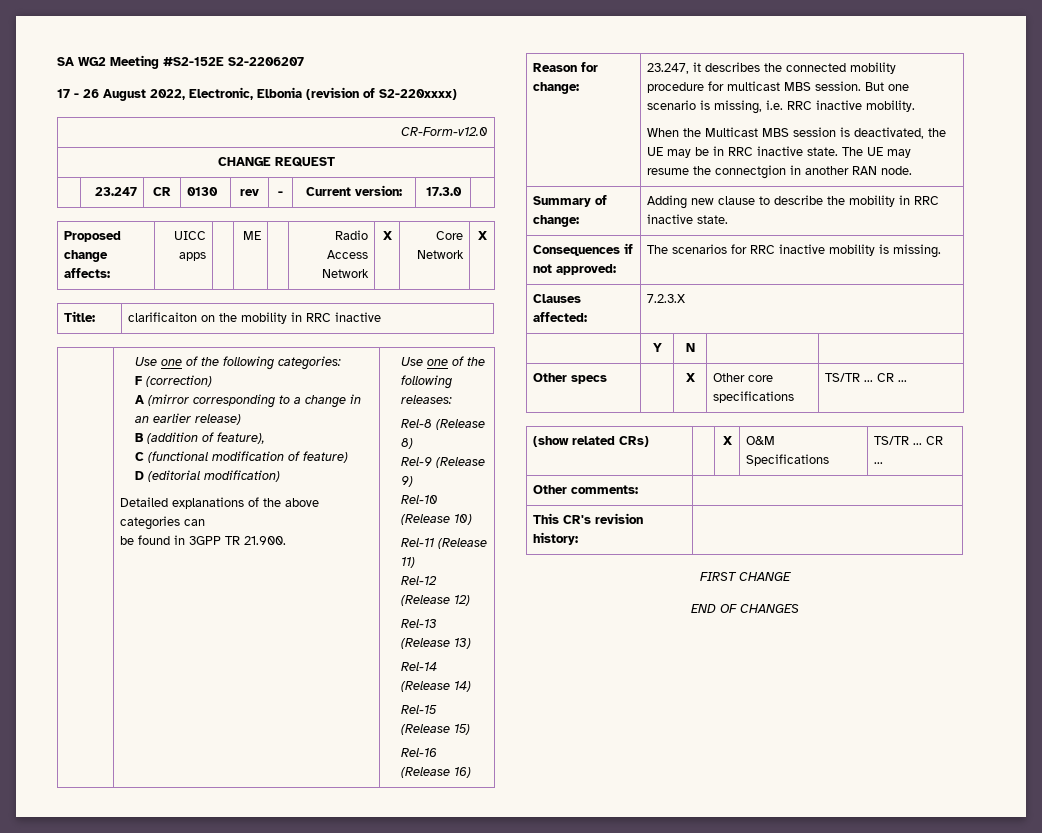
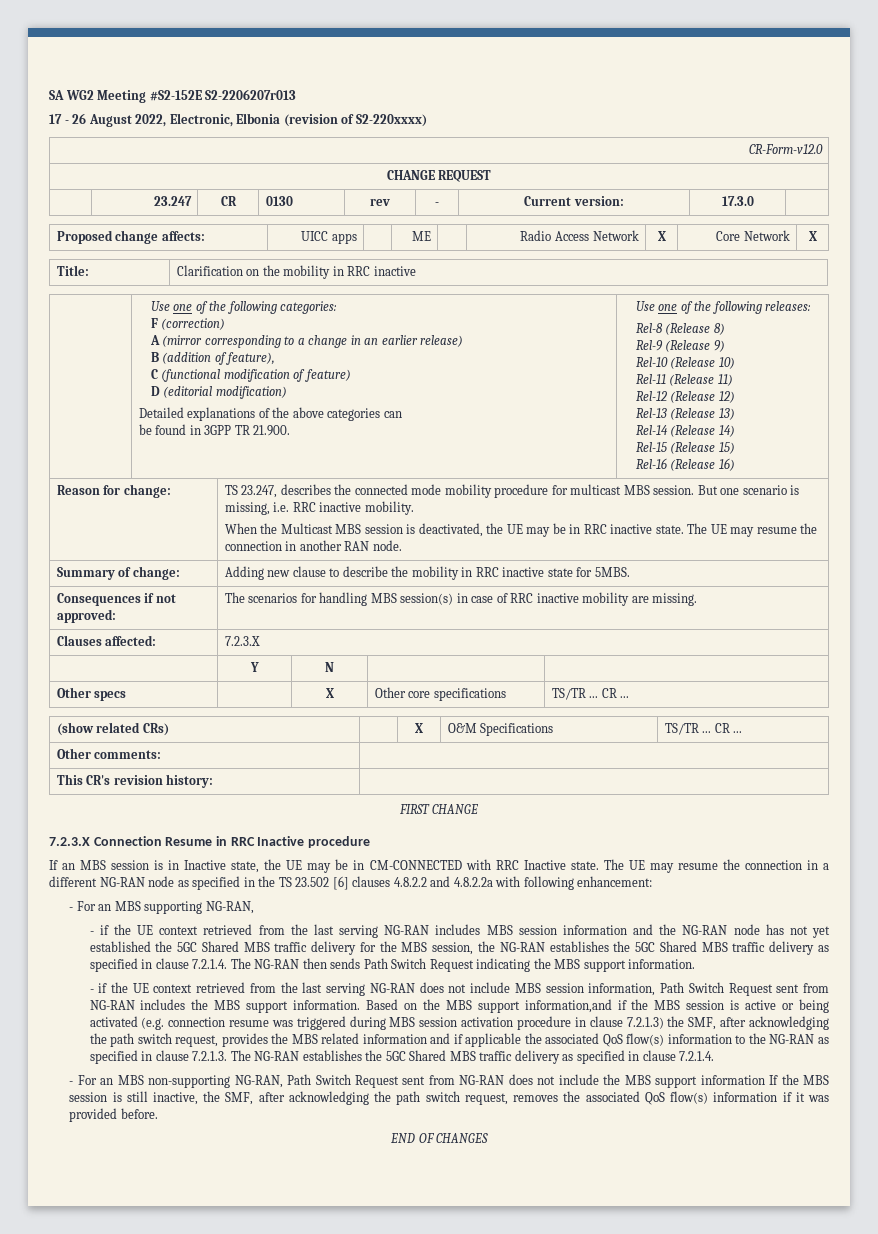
[228,57,304,66] S2-2206207 -> [205,89,297,100] S2-2206207r013
[128,312,198,322] clarificaiton -> [176,265,243,276] Clarification
[647,62,702,74] 23.247, it -> [224,485,278,498] TS 23.247,
(847, 67) none -> [411,484,442,495] mode
[715,165,787,179] connectgion -> [224,541,282,551] connection
[697,215,729,224] state. -> [547,567,630,577] state for 5MBS.
(748, 249) none -> [319,592,508,606] handling MBS session(s) in case of
[879,244,890,254] is -> [631,596,649,603] are
(791, 576) none -> [49,836,370,848] [49,859,829,873] [49,876,653,890] [69,901,254,914] [89,924,831,938] [89,941,829,955] [89,958,696,972] [89,982,829,996] [89,999,829,1013] [89,1016,829,1030] [89,1033,829,1047] [89,1050,715,1064] [69,1074,830,1088] [69,1091,829,1105] [69,1108,158,1122] // 7.2.3.X Connection Resume in RRC Inactive procedure // If an MBS session is in Inactive state, the UE may be in CM-CONNECTED with RRC Inactive state. The UE may resume the connection in a different NG-RAN node as specified in the TS 23.502 [6] clauses 4.8.2.2 and 4.8.2.2a with following enhancement: // - For an MBS supporting NG-RAN, // - if the UE context retrieved from the last serving NG-RAN includes MBS session information and the NG-RAN node has not yet established the 5GC Shared MBS traffic delivery for the MBS session, the NG-RAN establishes the 5GC Shared MBS traffic delivery as specified in clause 7.2.1.4. The NG-RAN then sends Path Switch Request indicating the MBS support information. // - if the UE context retrieved from the last serving NG-RAN does not include MBS session information, Path Switch Request sent from NG-RAN includes the MBS support information. Based on the MBS support information,and if the MBS session is active or being activated (e.g. connection resume was triggered during MBS session activation procedure in clause 7.2.1.3) the SMF, after acknowledging the path switch request, provides the MBS related information and if applicable the associated QoS flow(s) information to the NG-RAN as specified in clause 7.2.1.3. The NG-RAN establishes the 5GC Shared MBS traffic delivery as specified in clause 7.2.1.4. // - For an MBS non-supporting NG-RAN, Path Switch Request sent from NG-RAN does not include the MBS support information If the MBS session is still inactive, the SMF, after acknowledging the path switch request, removes the associated QoS flow(s) information if it was provided before.

